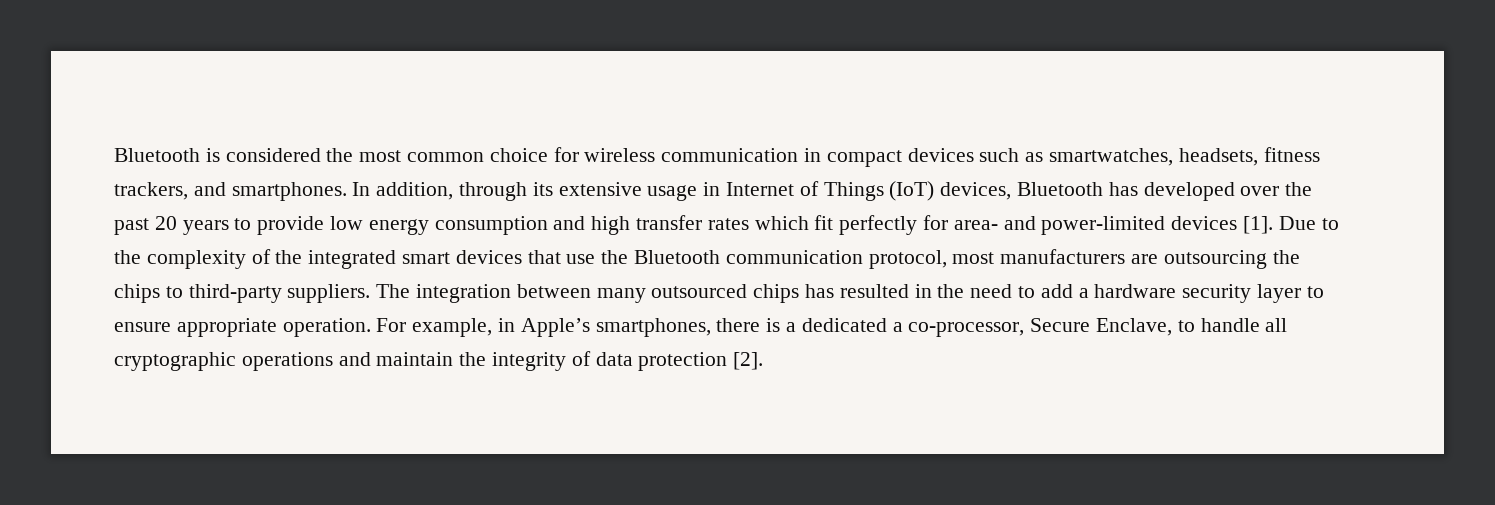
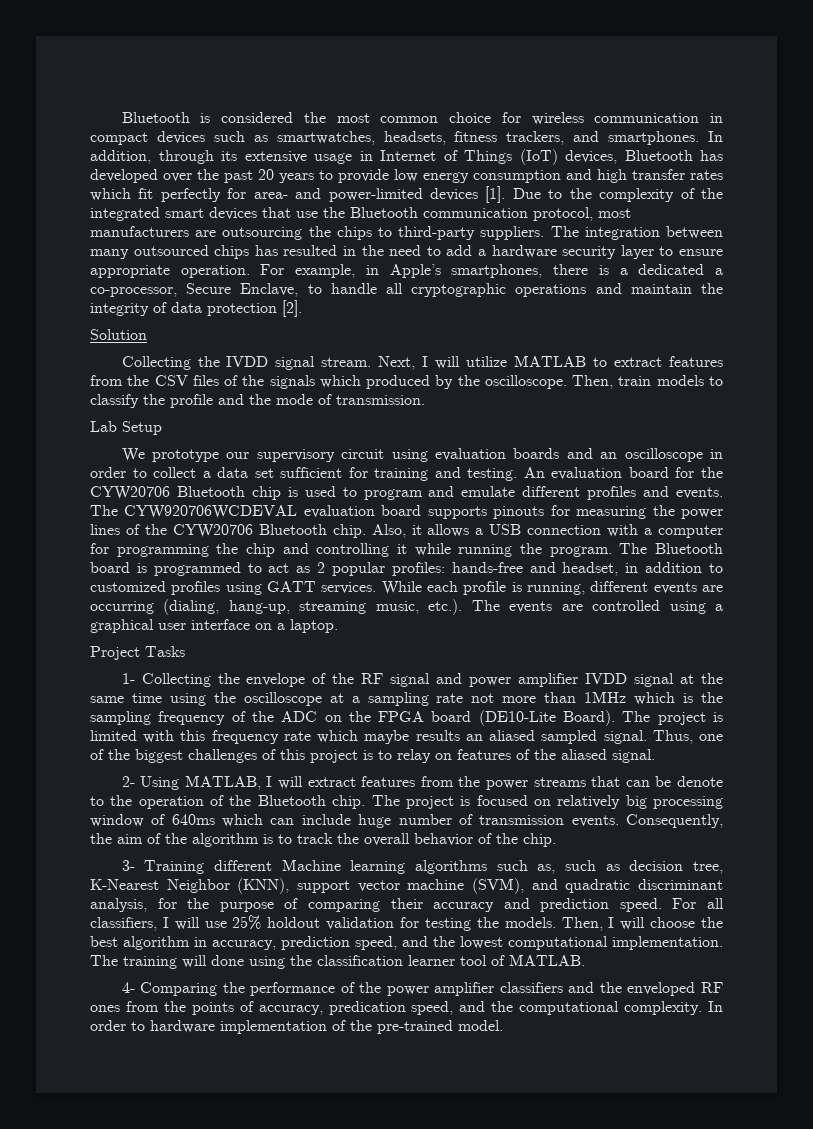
(764, 361) none -> [90,329,147,340] [121,355,723,370] [90,375,723,389] [90,394,425,408] [90,421,162,435] [121,448,723,462] [90,467,723,481] [90,486,723,500] [90,505,724,519] [90,524,724,538] [90,543,723,557] [90,562,723,576] [90,581,723,595] [90,599,723,615] [90,619,338,633] [90,646,185,660] [121,673,724,687] [90,691,723,706] [90,710,723,726] [90,730,724,744] [90,749,655,763] [121,775,723,790] [90,795,723,809] [90,814,724,828] [90,833,556,847] [121,859,723,874] [90,878,724,894] [90,898,725,912] [90,915,724,931] [90,936,723,950] [90,954,585,969] [121,982,723,996] [90,1001,723,1015] [90,1020,503,1034] // Solution // Collecting the IVDD signal stream. Next, I will utilize MATLAB to extract features from the CSV files of the signals which produced by the oscilloscope. Then, train models to classify the profile and the mode of transmission. // Lab Setup // We prototype our supervisory circuit using evaluation boards and an oscilloscope in order to collect a data set sufficient for training and testing. An evaluation board for the CYW20706 Bluetooth chip is used to program and emulate different profiles and events. The CYW920706WCDEVAL evaluation board supports pinouts for measuring the power lines of the CYW20706 Bluetooth chip. Also, it allows a USB connection with a computer for programming the chip and controlling it while running the program. The Bluetooth board is programmed to act as 2 popular profiles: hands-free and headset, in addition to customized profiles using GATT services. While each profile is running, different events are occurring (dialing, hang-up, streaming music, etc.). The events are controlled using a graphical user interface on a laptop. // Project Tasks // 1- Collecting the envelope of the RF signal and power amplifier IVDD signal at the same time using the oscilloscope at a sampling rate not more than 1MHz which is the sampling frequency of the ADC on the FPGA board (DE10-Lite Board). The project is limited with this frequency rate which maybe results an aliased sampled signal. Thus, one of the biggest challenges of this project is to relay on features of the aliased signal. // 2- Using MATLAB, I will extract features from the power streams that can be denote to the operation of the Bluetooth chip. The project is focused on relatively big processing window of 640ms which can include huge number of transmission events. Consequently, the aim of the algorithm is to track the overall behavior of the chip. // 3- Training different Machine learning algorithms such as, such as decision tree, K-Nearest Neighbor (KNN), support vector machine (SVM), and quadratic discriminant analysis, for the purpose of comparing their accuracy and prediction speed. For all classifiers, I will use 25% holdout validation for testing the models. Then, I will choose the best algorithm in accuracy, prediction speed, and the lowest computational implementation. The training will done using the classification learner tool of MATLAB. // 4- Comparing the performance of the power amplifier classifiers and the enveloped RF ones from the points of accuracy, predication speed, and the computational complexity. In order to hardware implementation of the pre-trained model.

